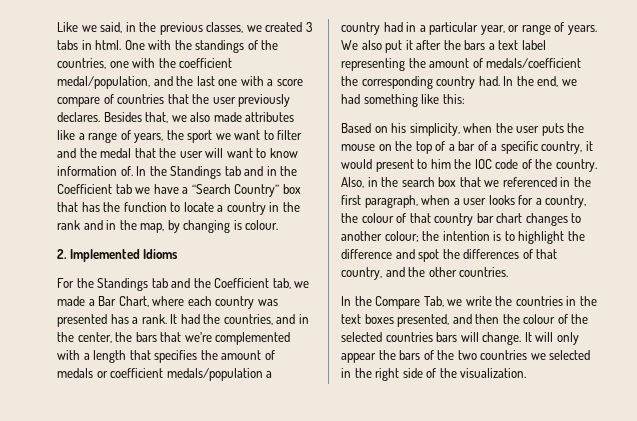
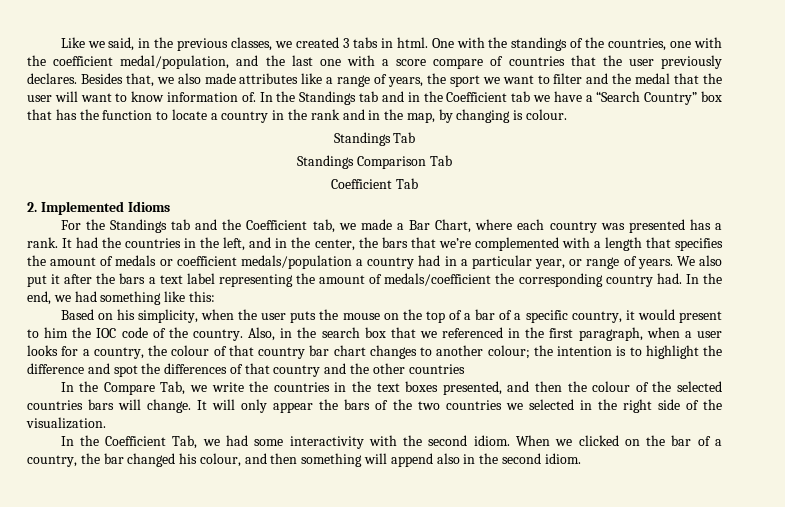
(279, 225) none -> [333,132,416,146] [297,155,452,169] [331,178,418,189] // Standings Tab // Standings Comparison Tab // Coefficient Tab
[223,314,273,325] countries, -> [125,237,246,251] countries in the left,
[341,267,382,280] country, -> [273,365,321,377] country
[459,267,509,277] countries. -> [408,364,465,374] countries
(527, 373) none -> [60,435,723,449] [27,453,581,467] // In the Coefficient Tab, we had some interactivity with the second idiom. When we clicked on the bar of a country, the bar changed his colour, and then something will append also in the second idiom.

